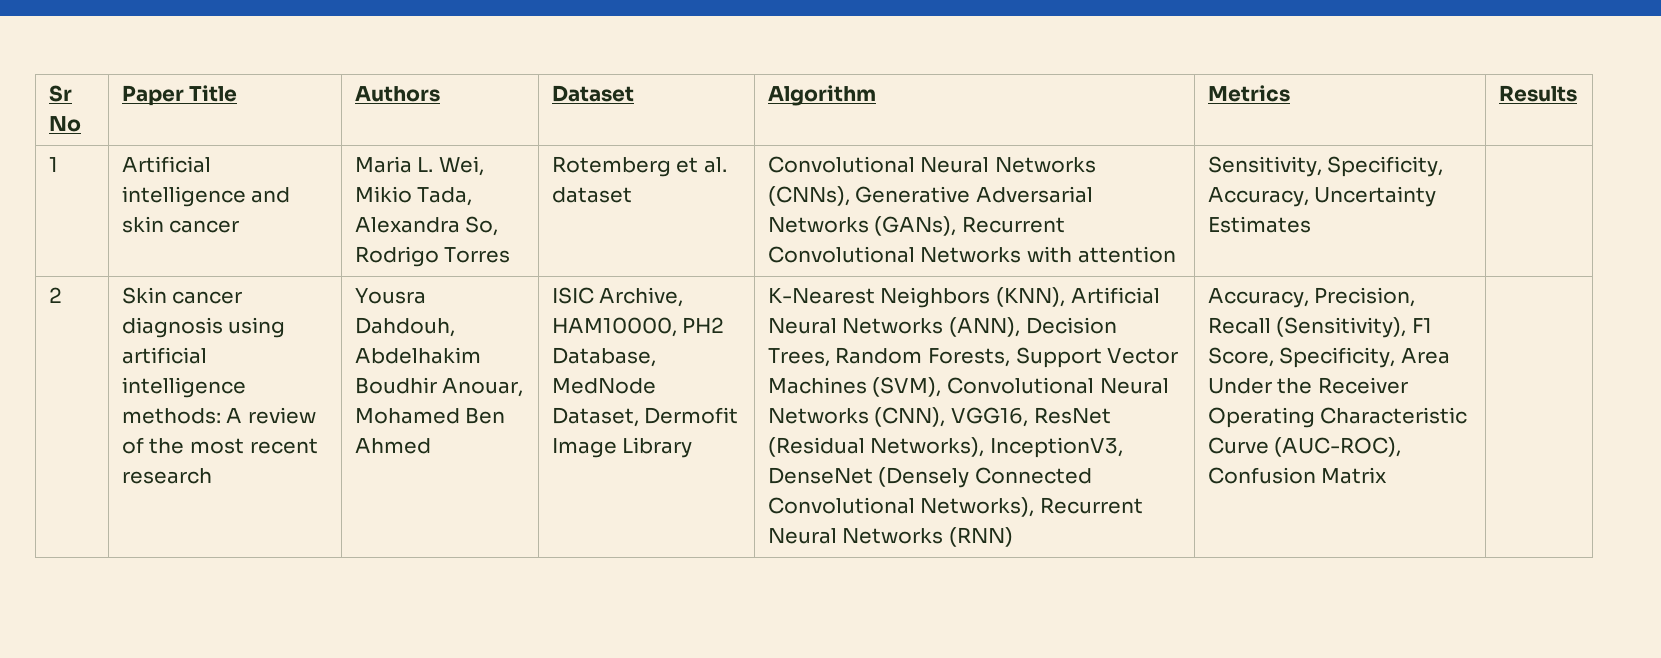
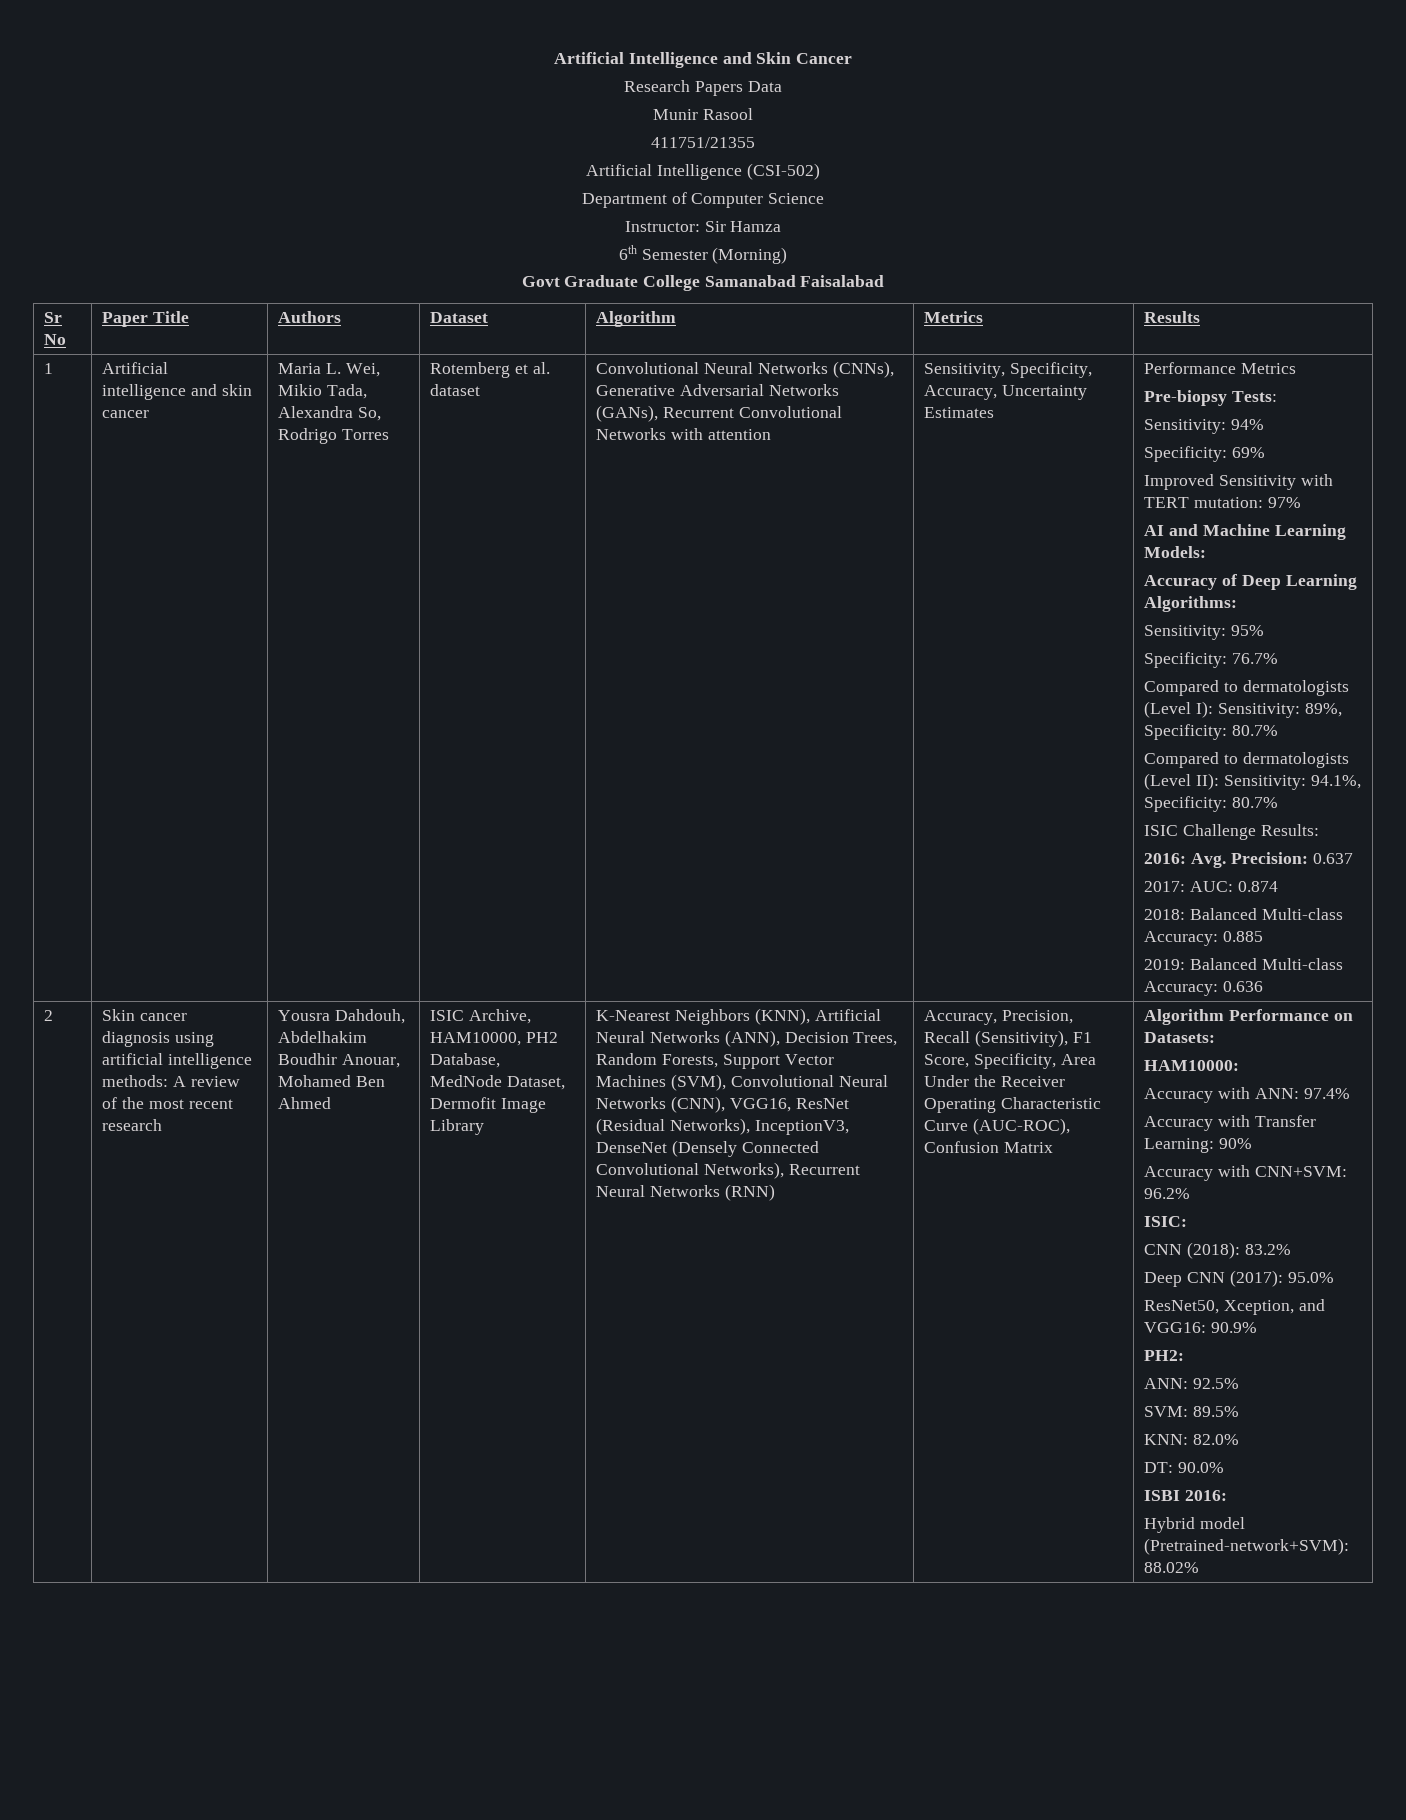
(48, 93) none -> [554,52,852,68] [624,80,782,96] [653,108,753,120] [651,137,755,148] [586,163,820,180] [581,192,825,208] [624,221,782,232] [618,245,788,264] [521,275,885,291] Artificial Intelligence and Skin Cancer // Research Papers Data // Munir Rasool // 411751/21355 // Artificial Intelligence (CSI-502) // Department of Computer Science // Instructor: Sir Hamza // 6th Semester (Morning) // Govt Graduate College Samanabad Faisalabad //
(1311, 224) none -> [1144,362,1297,374] [1144,390,1278,406] [1144,419,1265,434] [1144,446,1266,462] [1144,474,1333,490] [1144,497,1301,508] [1144,524,1346,540] [1144,546,1207,558] [1144,574,1357,590] [1144,596,1238,612] [1144,625,1265,640] [1144,652,1279,668] [1144,680,1349,696] [1144,701,1342,718] [1144,724,1279,740] [1144,752,1349,768] [1144,773,1361,790] [1144,796,1279,812] [1144,824,1319,840] [1144,852,1353,868] [1144,881,1278,892] [1144,908,1343,920] [1144,931,1264,946] [1144,958,1343,970] [1144,981,1264,996] Performance Metrics // Pre-biopsy Tests: // Sensitivity: 94% // Specificity: 69% // Improved Sensitivity with TERT mutation: 97% // AI and Machine Learning Models: // Accuracy of Deep Learning Algorithms: // Sensitivity: 95% // Specificity: 76.7% // Compared to dermatologists (Level I): Sensitivity: 89%, Specificity: 80.7% // Compared to dermatologists (Level II): Sensitivity: 94.1%, Specificity: 80.7% // ISIC Challenge Results: // 2016: Avg. Precision: 0.637 // 2017: AUC: 0.874 // 2018: Balanced Multi-class Accuracy: 0.885 // 2019: Balanced Multi-class Accuracy: 0.636
(1388, 475) none -> [1144,1009,1353,1025] [1144,1032,1216,1043] [1144,1060,1240,1071] [1144,1087,1350,1103] [1144,1115,1316,1131] [1144,1138,1253,1153] [1144,1165,1347,1181] [1144,1188,1191,1199] [1144,1216,1188,1227] [1144,1242,1291,1259] [1144,1270,1334,1287] [1144,1299,1325,1315] [1144,1322,1258,1333] [1144,1350,1185,1361] [1144,1378,1240,1389] [1144,1406,1240,1417] [1144,1434,1240,1445] [1144,1462,1225,1473] [1144,1490,1228,1501] [1144,1517,1246,1533] [1144,1538,1350,1555] [1144,1562,1200,1573] Algorithm Performance on Datasets: // HAM10000: // Accuracy with ANN: 97.4% // Accuracy with Transfer Learning: 90% // Accuracy with CNN+SVM: 96.2% // ISIC: // CNN (2018): 83.2% // Deep CNN (2017): 95.0% // ResNet50, Xception, and VGG16: 90.9% // PH2: // ANN: 92.5% // SVM: 89.5% // KNN: 82.0% // DT: 90.0% // ISBI 2016: // Hybrid model (Pretrained-network+SVM): 88.02%

